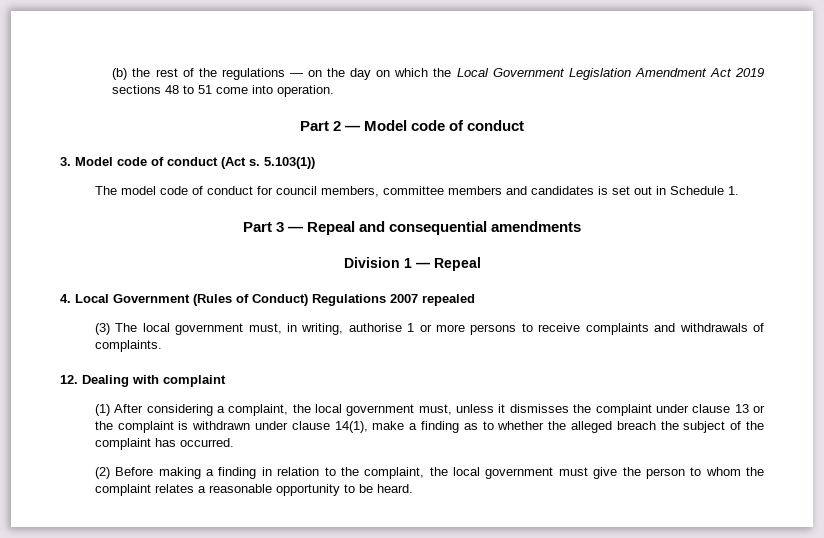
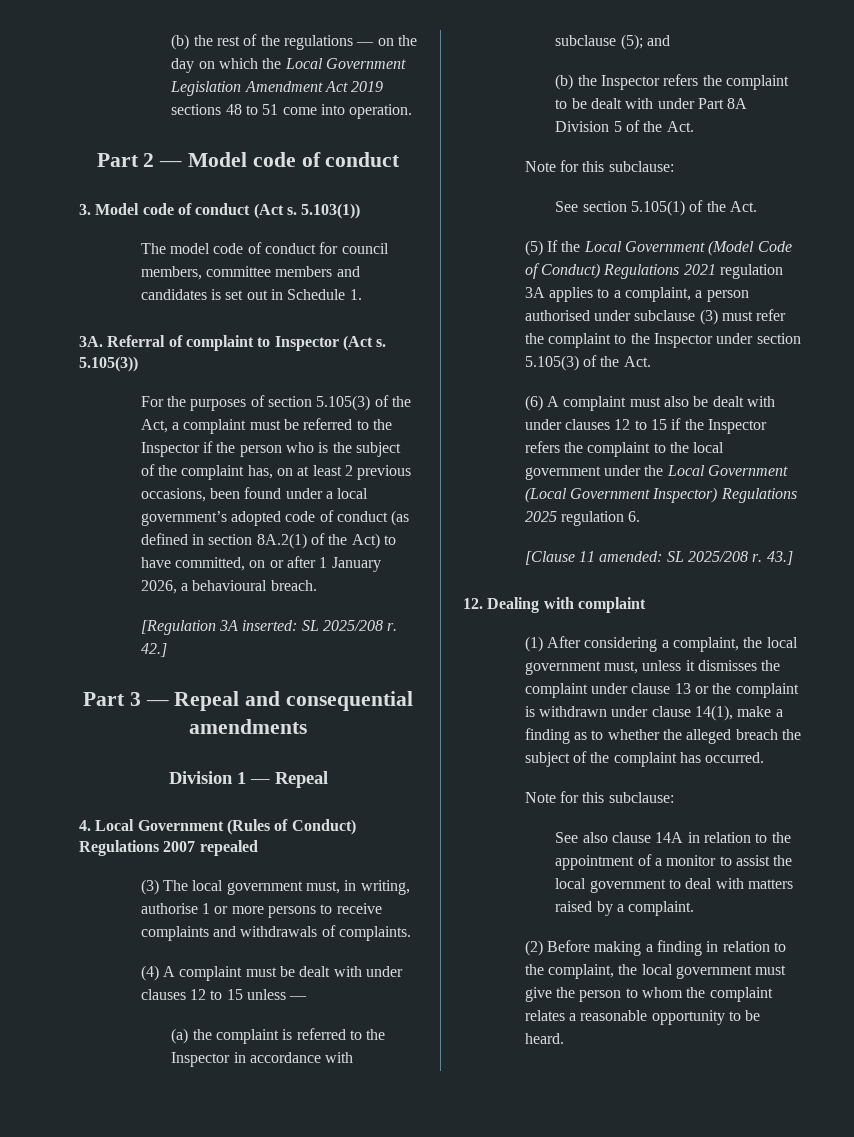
(739, 190) none -> [79,335,387,351] [79,356,138,372] [140,395,411,411] [140,418,392,434] [140,441,401,457] [140,464,412,480] [140,487,369,502] [140,510,410,526] [140,533,396,549] [140,556,381,572] [140,580,317,594] [140,620,398,635] [140,643,167,657] // 3A. Referral of complaint to Inspector (Act s. 5.105(3)) // For the purposes of section 5.105(3) of the Act, a complaint must be referred to the Inspector if the person who is the subject of the complaint has, on at least 2 previous occasions, been found under a local government’s adopted code of conduct (as defined in section 8A.2(1) of the Act) to have committed, on or after 1 January 2026, a behavioural breach. // [Regulation 3A inserted: SL 2025/208 r. 42.]
(162, 346) none -> [140,965,403,981] [140,989,308,1000] [171,1028,386,1044] [171,1052,354,1067] [555,34,671,50] [555,74,789,90] [555,98,748,109] [555,120,694,132] [524,160,674,172] [555,200,757,216] [524,240,792,256] [524,263,783,279] [524,287,749,302] [524,309,787,325] [524,333,801,348] [524,355,651,371] [524,395,775,411] [524,418,767,434] [524,441,725,457] [524,465,788,480] [524,487,797,503] [524,511,641,526] [524,551,793,565] // (4) A complaint must be dealt with under clauses 12 to 15 unless — // (a) the complaint is referred to the Inspector in accordance with subclause (5); and // (b) the Inspector refers the complaint to be dealt with under Part 8A Division 5 of the Act. // Note for this subclause: // See section 5.105(1) of the Act. // (5) If the Local Government (Model Code of Conduct) Regulations 2021 regulation 3A applies to a complaint, a person authorised under subclause (3) must refer the complaint to the Inspector under section 5.105(3) of the Act. // (6) A complaint must also be dealt with under clauses 12 to 15 if the Inspector refers the complaint to the local government under the Local Government (Local Government Inspector) Regulations 2025 regulation 6. // [Clause 11 amended: SL 2025/208 r. 43.]
(234, 442) none -> [524,791,674,803] [555,832,791,843] [555,854,793,870] [555,878,793,893] [555,901,695,916] // Note for this subclause: // See also clause 14A in relation to the appointment of a monitor to assist the local government to deal with matters raised by a complaint.

